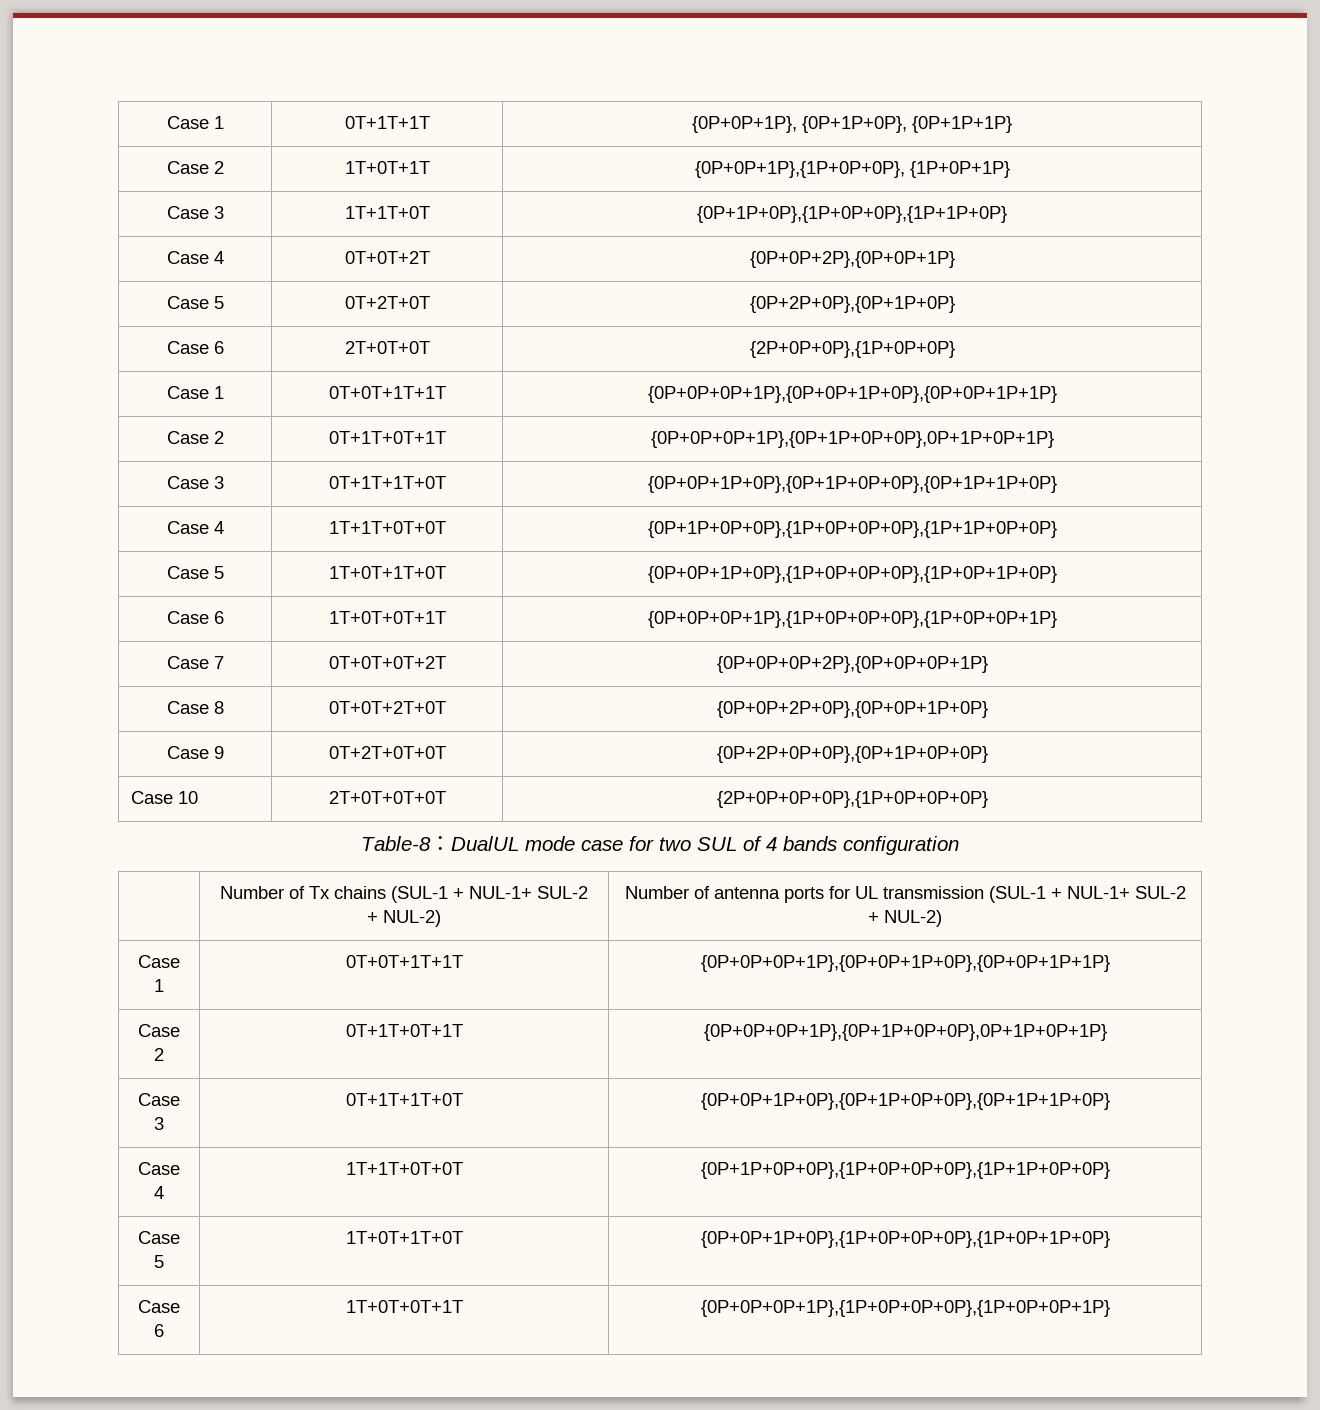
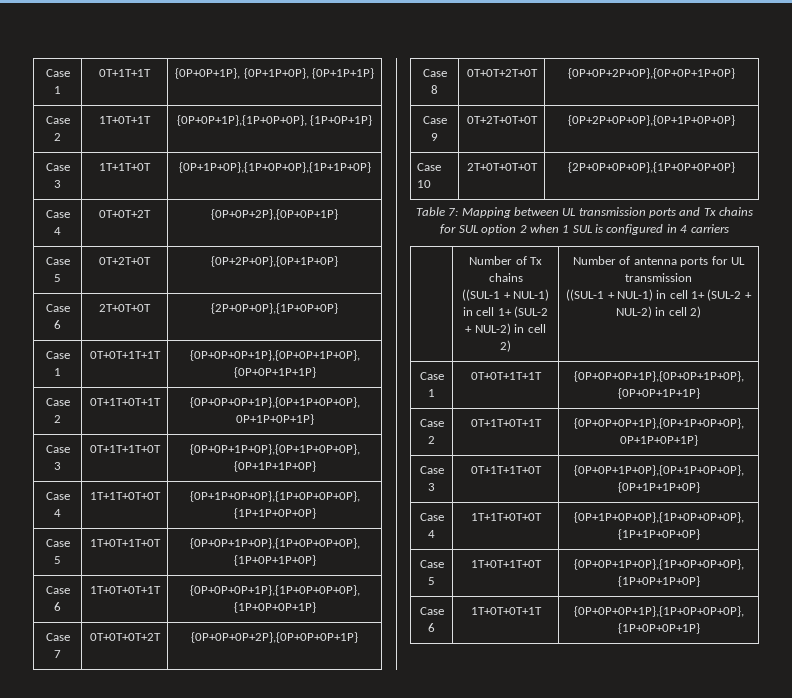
[361,836,959,855] [220,886,588,903] [367,910,441,927] Table-8：DualUL mode case for two SUL of 4 bands configuration // | Number of Tx chains (SUL-1 + NUL-1+ SUL-2 + NUL-2) -> [415,207,754,218] [440,224,729,235] [469,256,542,265] [488,273,523,282] [462,289,549,301] [462,306,549,318] [465,323,546,335] [500,340,511,352] Table 7: Mapping between UL transmission ports and Tx chains for SUL option 2 when 1 SUL is configured in 4 carriers // | Number of Tx chains // ((SUL-1 + NUL-1) in cell 1+ (SUL-2 + NUL-2) in cell 2)
[988,886,1186,903] [868,910,942,927] (SUL-1 + NUL-1+ SUL-2 + NUL-2) -> [566,289,752,301] [615,306,702,318] // ((SUL-1 + NUL-1) in cell 1+ (SUL-2 + NUL-2) in cell 2)

